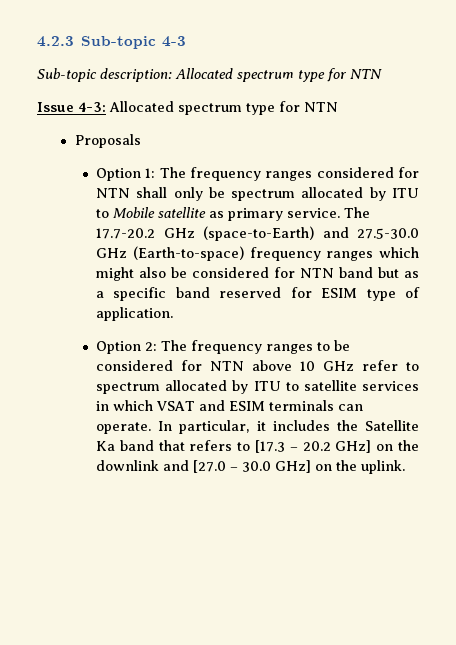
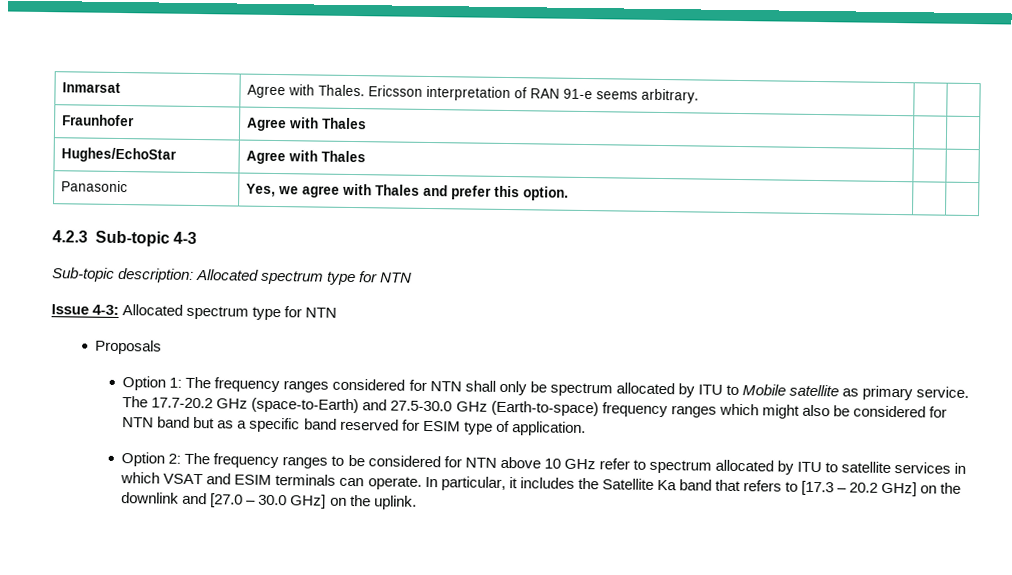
(37, 41) none -> [61,82,121,94] [246,84,699,104] [61,114,135,127] [246,117,367,132] [60,147,177,163] [245,150,366,165] [60,180,128,193] [245,183,569,201] Inmarsat | Agree with Thales. Ericsson interpretation of RAN 91-e seems arbitrary. | | // Fraunhofer | Agree with Thales | | // Hughes/EchoStar | Agree with Thales | | // Panasonic | Yes, we agree with Thales and prefer this option. | | //

